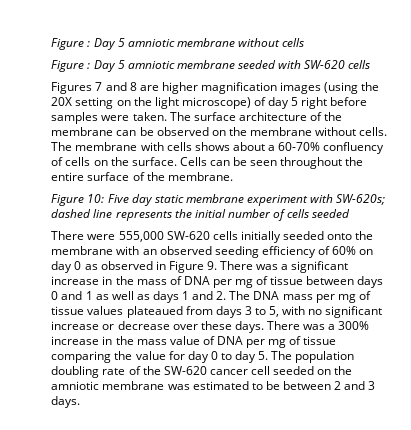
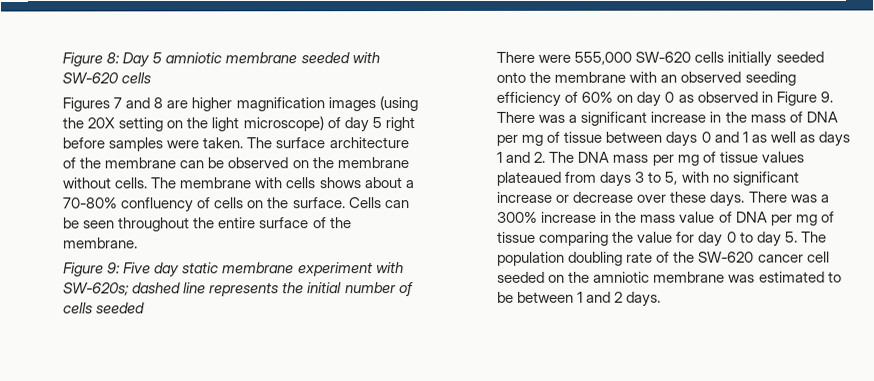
[51,38,305,50] [51,60,91,72] Figure : Day 5 amniotic membrane without cells // Figure : -> [62,52,121,67] Figure 8:
[278,142,321,151] 60-70% -> [63,197,119,209] 70-80%
[87,194,105,203] 10: -> [107,262,122,274] 9:
[334,381,376,390] 2 and 3 -> [577,291,624,303] 1 and 2

